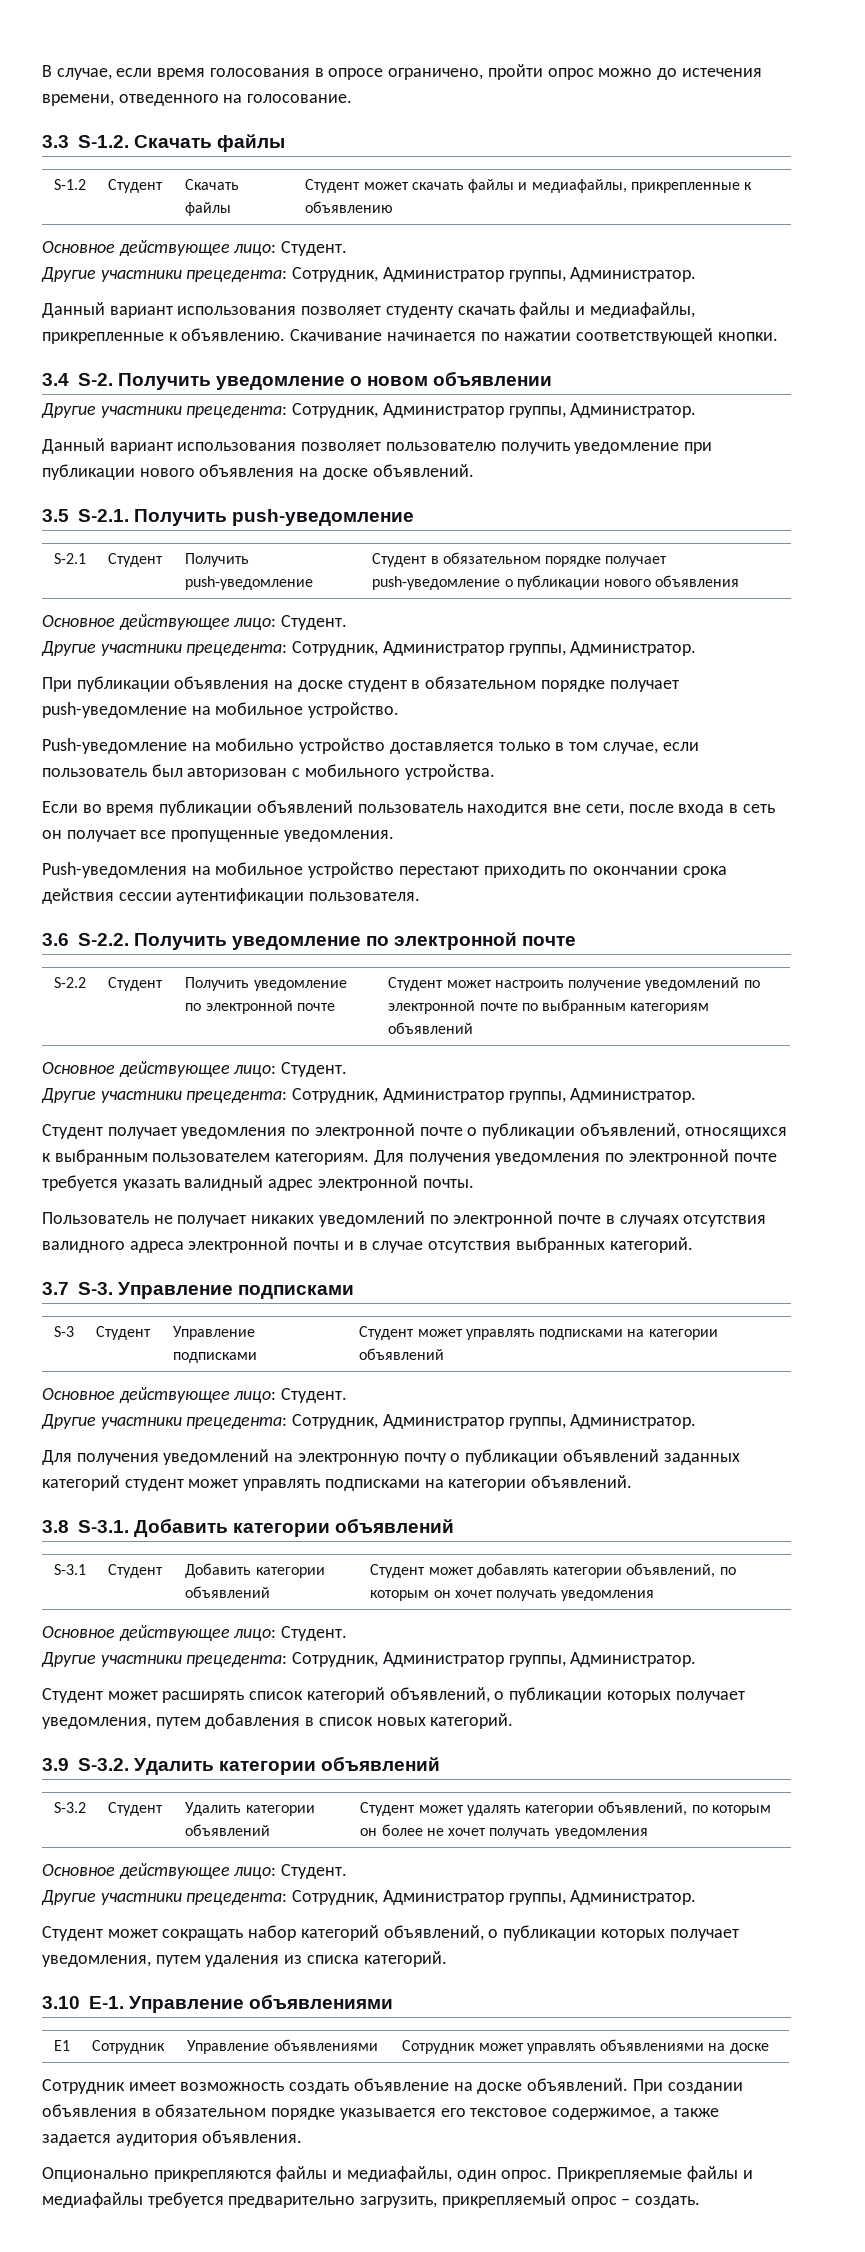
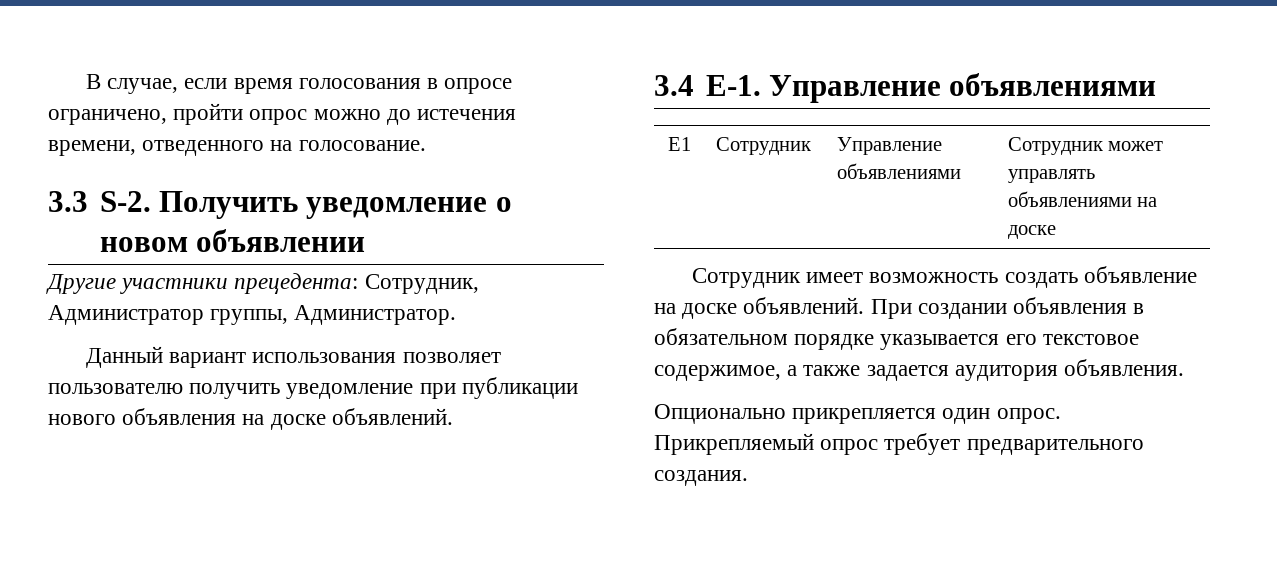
[77,134,286,152] [54,179,86,190] [108,179,164,193] [185,179,240,190] [185,202,232,216] [305,179,753,193] [305,201,394,213] [42,240,348,256] [41,267,697,282] [42,302,695,318] [42,328,778,344] [42,373,69,386] S-1.2. Скачать файлы // S-1.2 | Студент | Скачать файлы | Студент может скачать файлы и медиафайлы, прикрепленные к объявлению // Основное действующее лицо: Студент. // Другие участники прецедента: Сотрудник, Администратор группы, Администратор. // Данный вариант использования позволяет студенту скачать файлы и медиафайлы, прикрепленные к объявлению. Скачивание начинается по нажатии соответствующей кнопки. // 3.4 -> (88, 201) none
[42,509,415,526] [54,553,86,564] [108,553,164,567] [185,553,250,567] [185,576,314,590] [372,552,668,567] [372,575,740,590] [42,614,348,630] [41,641,697,656] [42,676,679,692] [42,702,400,718] [42,738,699,754] [42,764,495,780] [42,800,775,816] [42,830,394,842] [42,862,727,878] [42,888,421,904] [42,932,577,950] [54,977,86,988] [108,977,164,991] [185,977,347,991] [185,1000,335,1014] [388,977,760,991] [388,999,710,1014] [388,1022,474,1034] [42,1061,348,1077] [41,1088,697,1103] [42,1123,787,1139] [42,1149,777,1165] [42,1175,474,1191] [42,1211,767,1227] [42,1237,693,1253] [42,1282,355,1299] [54,1326,74,1337] [96,1326,152,1340] [173,1326,256,1340] [173,1352,258,1363] [359,1326,718,1340] [359,1348,445,1360] [42,1387,348,1403] [41,1414,697,1429] [42,1449,740,1465] [42,1475,633,1491] [42,1518,455,1537] [54,1564,86,1575] [108,1564,164,1578] [185,1563,325,1578] [185,1586,271,1598] [370,1563,736,1578] [370,1590,655,1601] [42,1625,348,1641] [41,1652,697,1667] [42,1687,745,1703] [42,1713,514,1729] [42,1756,441,1775] [54,1802,86,1813] [108,1802,164,1816] [185,1802,315,1816] [185,1824,271,1836] [360,1801,772,1816] [360,1824,648,1839] [42,1863,348,1879] [41,1890,697,1905] [42,1925,739,1941] [42,1951,447,1967] [42,1996,80,2009] 3.5 S-2.1. Получить push-уведомление // S-2.1 | Студент | Получить push-уведомление | Студент в обязательном порядке получает push-уведомление о публикации нового объявления // Основное действующее лицо: Студент. // Другие участники прецедента: Сотрудник, Администратор группы, Администратор. // При публикации объявления на доске студент в обязательном порядке получает push-уведомление на мобильное устройство. // Push-уведомление на мобильно устройство доставляется только в том случае, если пользователь был авторизован с мобильного устройства. // Если во время публикации объявлений пользователь находится вне сети, после входа в сеть он получает все пропущенные уведомления. // Push-уведомления на мобильное устройство перестают приходить по окончании срока действия сессии аутентификации пользователя. // 3.6 S-2.2. Получить уведомление по электронной почте // S-2.2 | Студент | Получить уведомление по электронной почте | Студент может настроить получение уведомлений по электронной почте по выбранным категориям объявлений // Основное действующее лицо: Студент. // Другие участники прецедента: Сотрудник, Администратор группы, Администратор. // Студент получает уведомления по электронной почте о публикации объявлений, относящихся к выбранным пользователем категориям. Для получения уведомления по электронной почте требуется указать валидный адрес электронной почты. // Пользователь не получает никаких уведомлений по электронной почте в случаях отсутствия валидного адреса электронной почты и в случае отсутствия выбранных категорий. // 3.7 S-3. Управление подписками // S-3 | Студент | Управление подписками | Студент может управлять подписками на категории объявлений // Основное действующее лицо: Студент. // Другие участники прецедента: Сотрудник, Администратор группы, Администратор. // Для получения уведомлений на электронную почту о публикации объявлений заданных категорий студент может управлять подписками на категории объявлений. // 3.8 S-3.1. Добавить категории объявлений // S-3.1 | Студент | Добавить категории объявлений | Студент может добавлять категории объявлений, по которым он хочет получать уведомления // Основное действующее лицо: Студент. // Другие участники прецедента: Сотрудник, Администратор группы, Администратор. // Студент может расширять список категорий объявлений, о публикации которых получает уведомления, путем добавления в список новых категорий. // 3.9 S-3.2. Удалить категории объявлений // S-3.2 | Студент | Удалить категории объявлений | Студент может удалять категории объявлений, по которым он более не хочет получать уведомления // Основное действующее лицо: Студент. // Другие участники прецедента: Сотрудник, Администратор группы, Администратор. // Студент может сокращать набор категорий объявлений, о публикации которых получает уведомления, путем удаления из списка категорий. // 3.10 -> [654,75,694,96] 3.4
[153,2166,753,2182] [42,2192,701,2208] прикрепляются файлы и медиафайлы, один опрос. Прикрепляемые файлы и медиафайлы требуется предварительно загрузить, прикрепляемый опрос – создать. -> [792,408,1061,424] [654,433,1144,455] [654,470,748,486] прикрепляется один опрос. Прикрепляемый опрос требует предварительного создания.

